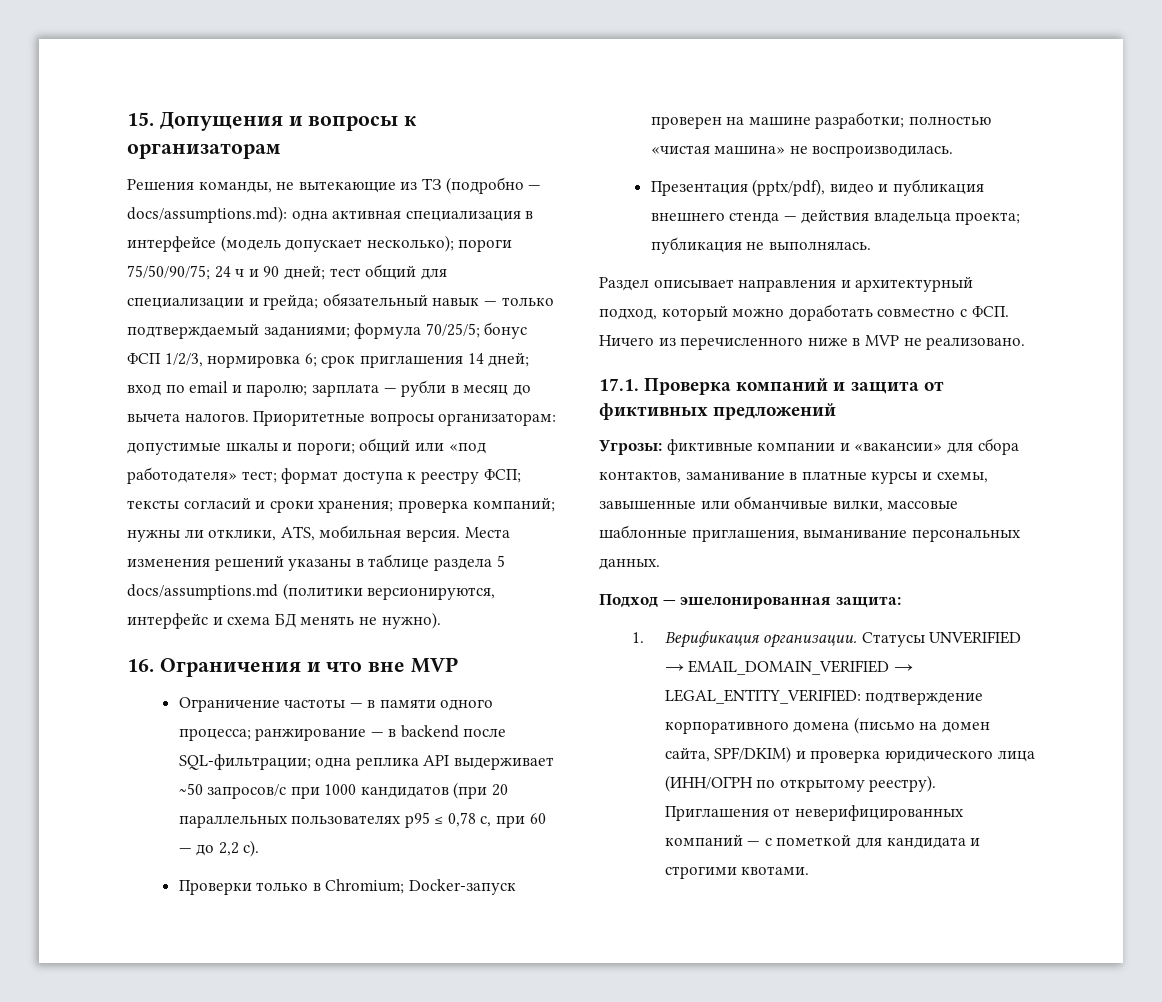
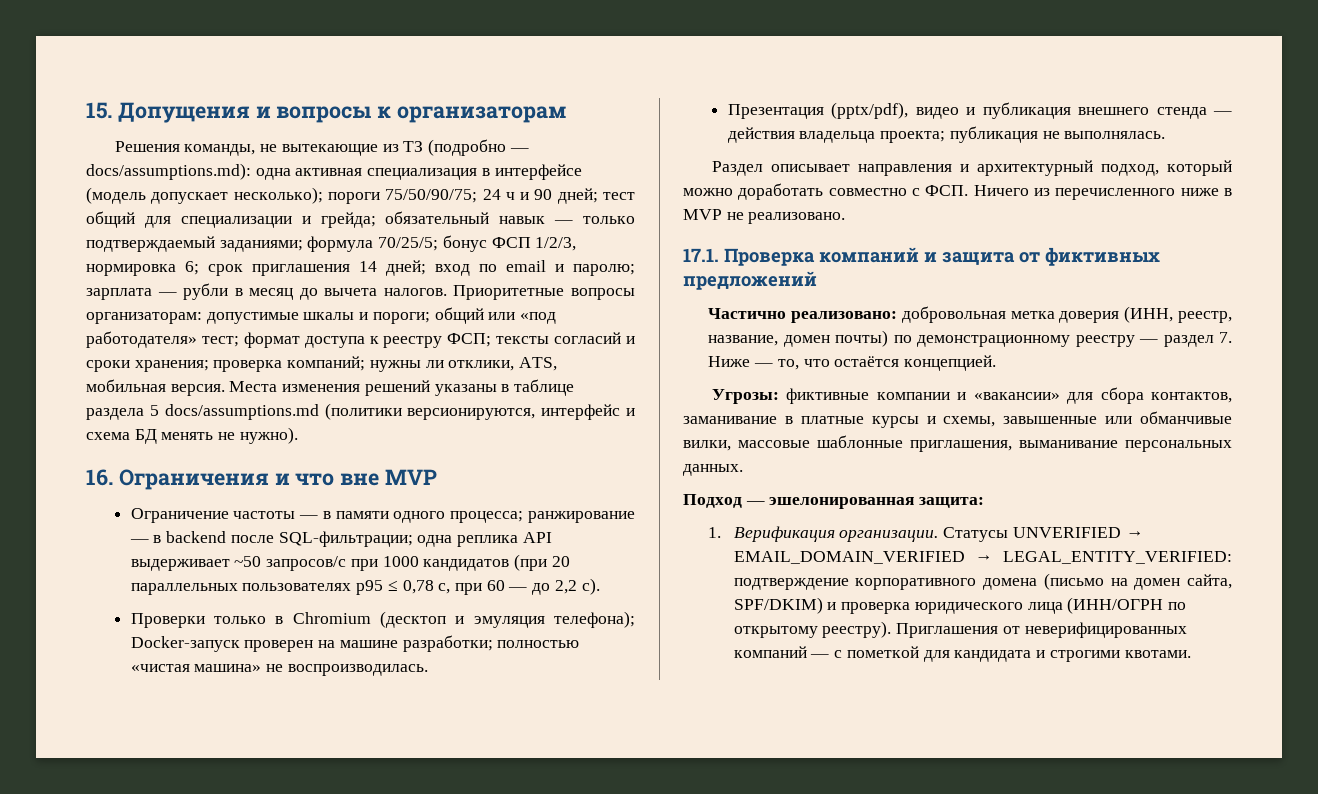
[325,879,405,894] Chromium; -> [292,611,635,628] Chromium (десктоп и эмуляция телефона);
(837, 411) none -> [708,306,1232,323] [708,330,1232,347] [708,355,997,371] // Частично реализовано: добровольная метка доверия (ИНН, реестр, название, домен почты) по демонстрационному реестру — раздел 7. Ниже — то, что остаётся концепцией.

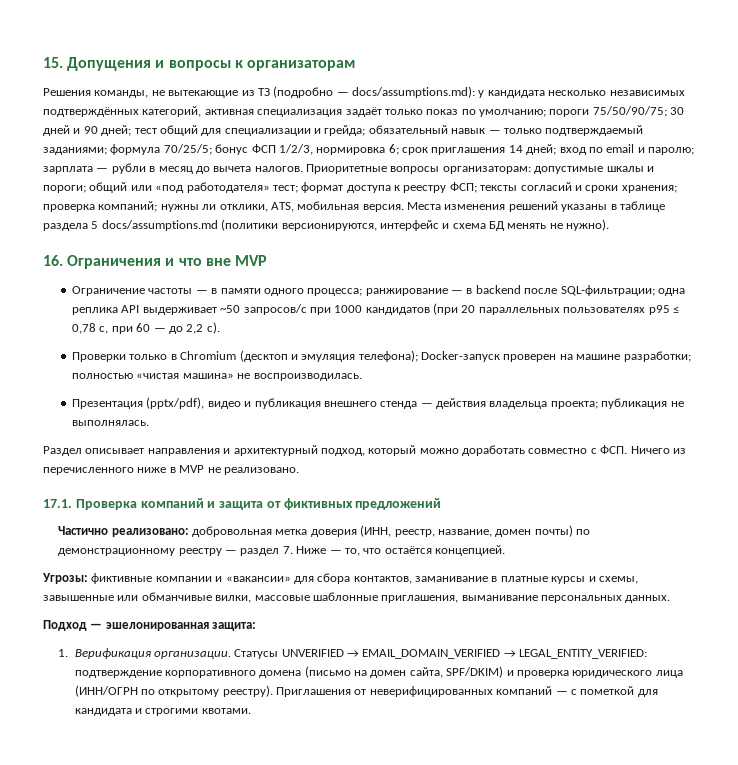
[255,164,582,180] [86,187,515,204] одна активная специализация в интерфейсе (модель допускает несколько); пороги 75/50/90/75; 24 ч -> [478,90,685,98] [43,106,685,117] [43,125,70,136] у кандидата несколько независимых подтверждённых категорий, активная специализация задаёт только показ по умолчанию; пороги 75/50/90/75; 30 дней

